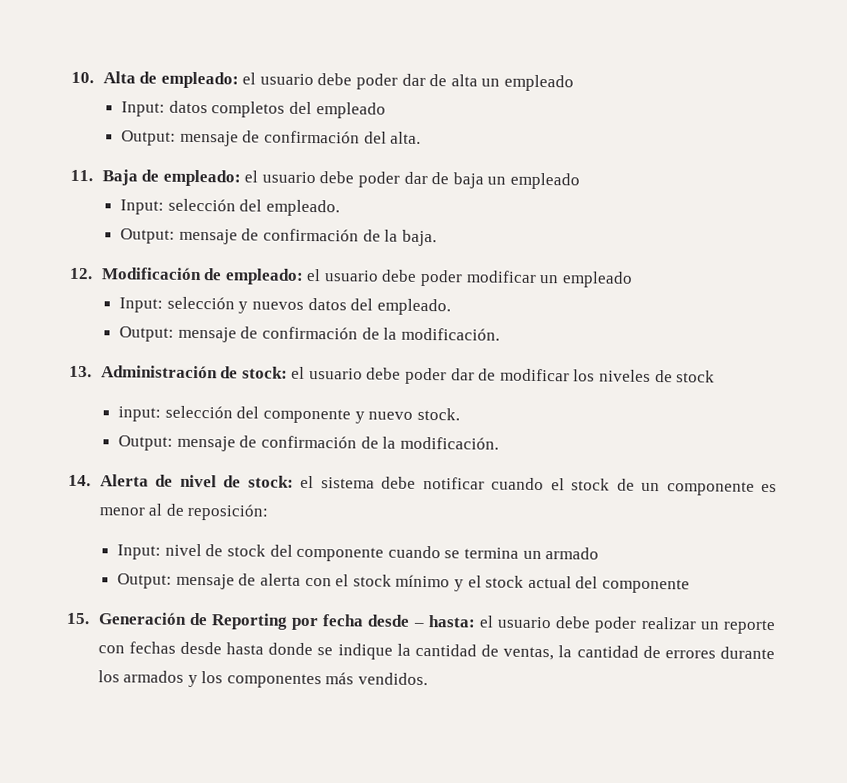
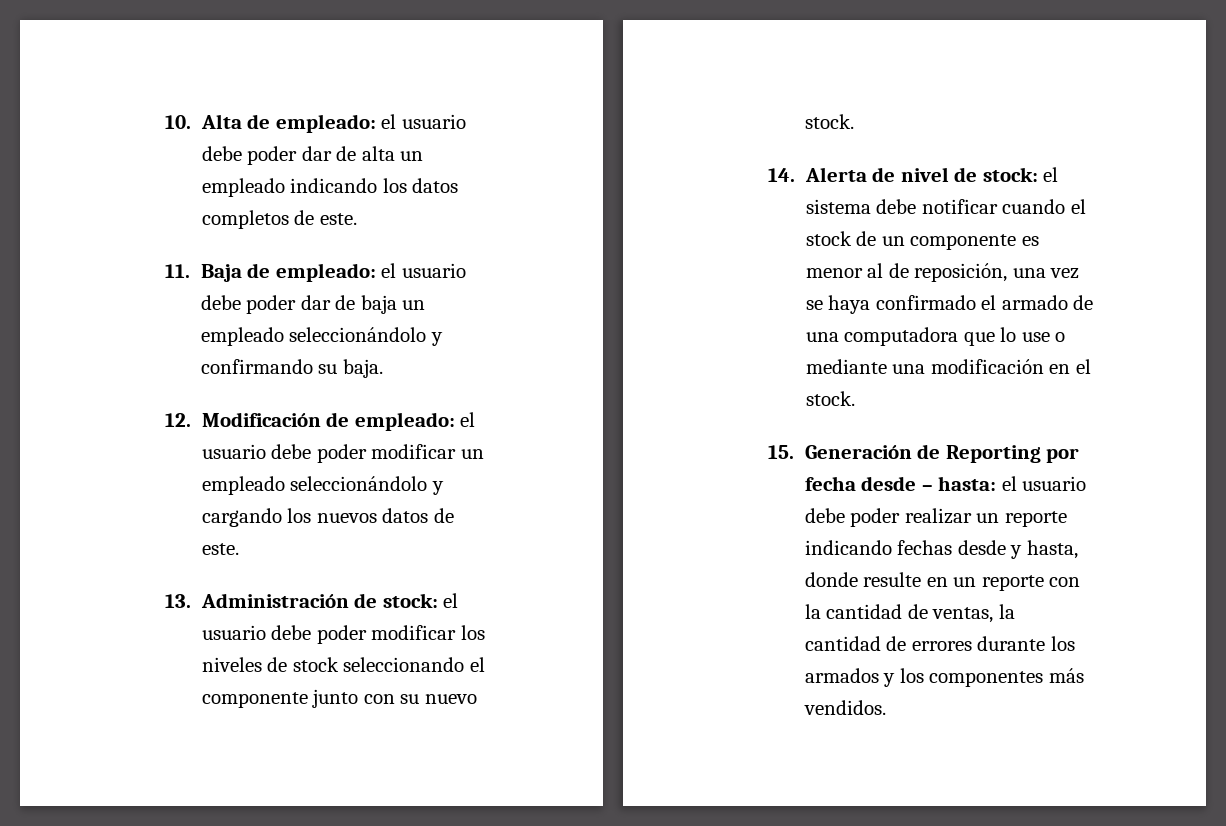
[121,100,386,119] [121,130,422,147] // Input: datos completos del empleado // Output: mensaje de confirmación del alta. -> [290,178,459,193] [201,210,357,229] indicando los datos completos de este.
[120,198,340,217] [120,228,399,245] // Input: selección del empleado. // Output: mensaje de confirmación de la -> [289,327,443,346] [200,359,338,374] seleccionándolo y confirmando su
[119,296,451,316] [119,326,500,343] // Input: selección y nuevos datos del empleado. // Output: mensaje de confirmación de la modificación. -> [290,476,444,495] [201,508,454,527] [201,543,239,555] seleccionándolo y cargando los nuevos datos de este.
[450,368,497,381] dar de -> (367, 634) none
[118,405,460,424] [118,435,499,452] // input: selección del componente y nuevo stock. // Output: mensaje de confirmación de la modificación. -> [343,657,485,672] [201,689,477,708] [804,114,854,129] seleccionando el componente junto con su nuevo stock.
[187,503,270,521] [117,543,600,562] [117,573,690,594] reposición: // Input: nivel de stock del componente cuando se termina un armado // Output: mensaje de alerta con el stock mínimo y el stock actual del componente -> [914,263,1080,282] [805,295,1094,314] [805,327,1066,346] [805,359,1091,374] [805,391,855,406] reposición, una vez se haya confirmado el armado de una computadora que lo use o mediante una modificación en el stock.
[97,645,125,654] con -> [804,540,892,555] indicando
[226,642,393,660] hasta donde se indique -> [1010,540,1078,559] [804,572,1081,591] y hasta, donde resulte en un reporte con

